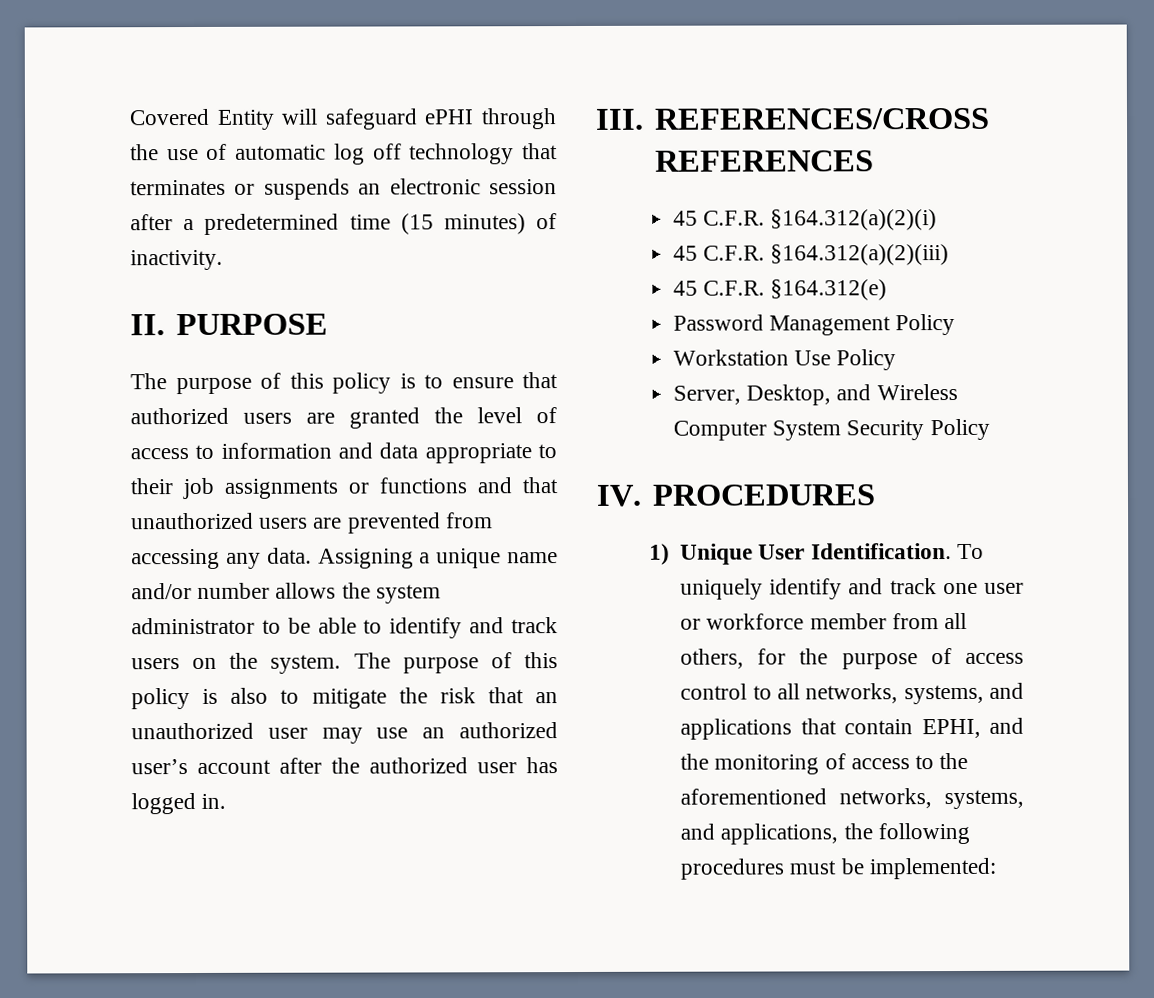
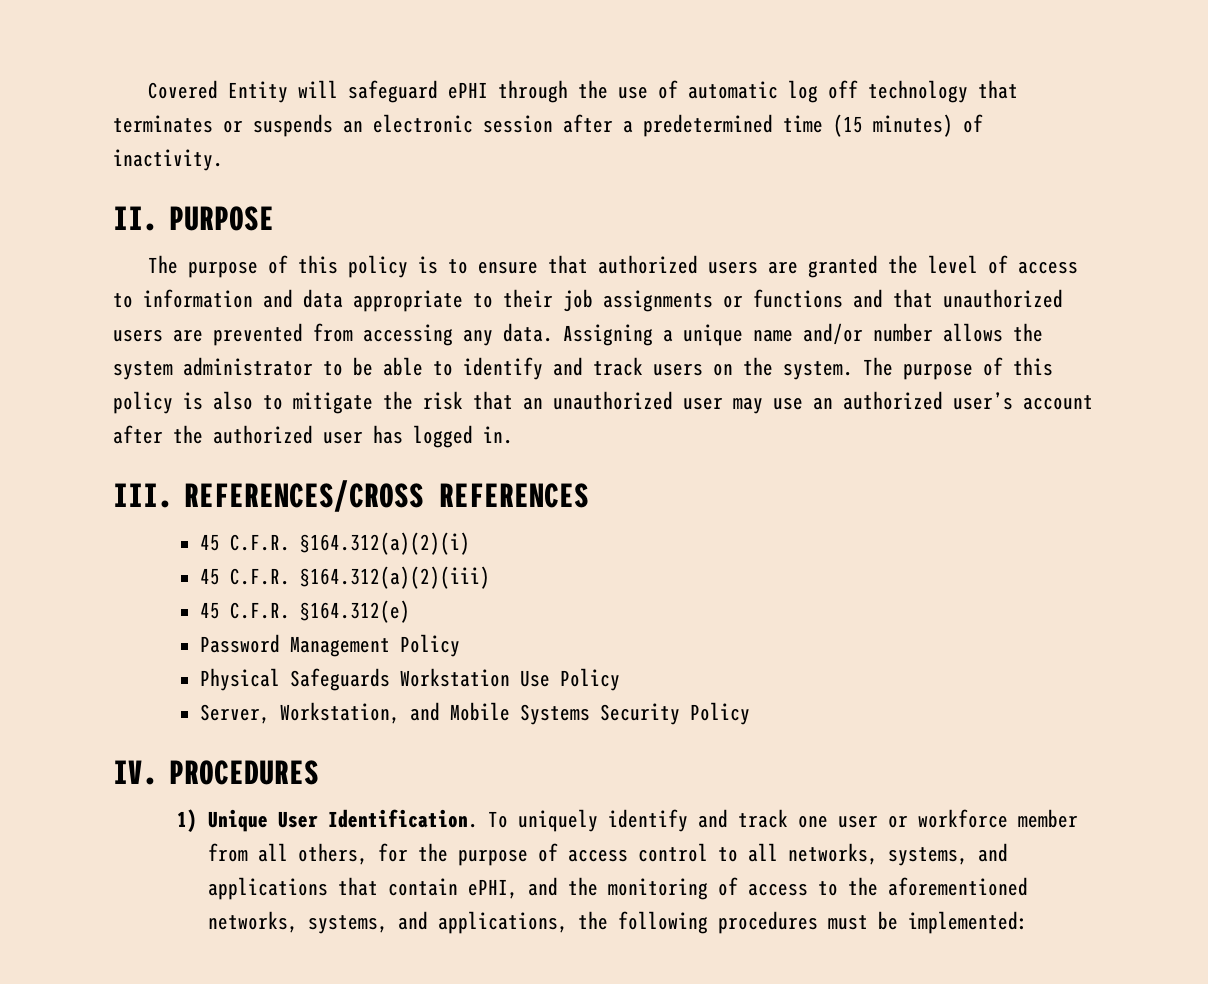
(956, 325) none -> [200,668,391,691] Physical Safeguards
[746,384,958,406] [672,420,842,441] Desktop, and Wireless Computer System -> [280,702,591,725] Workstation, and Mobile Systems
[921,718,981,739] EPHI, -> [468,879,519,899] ePHI,

